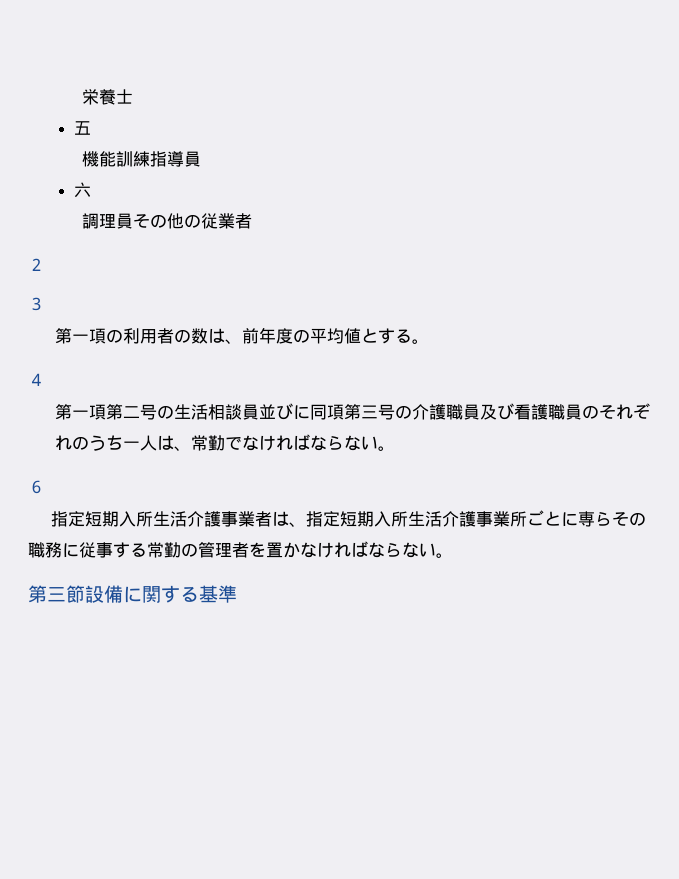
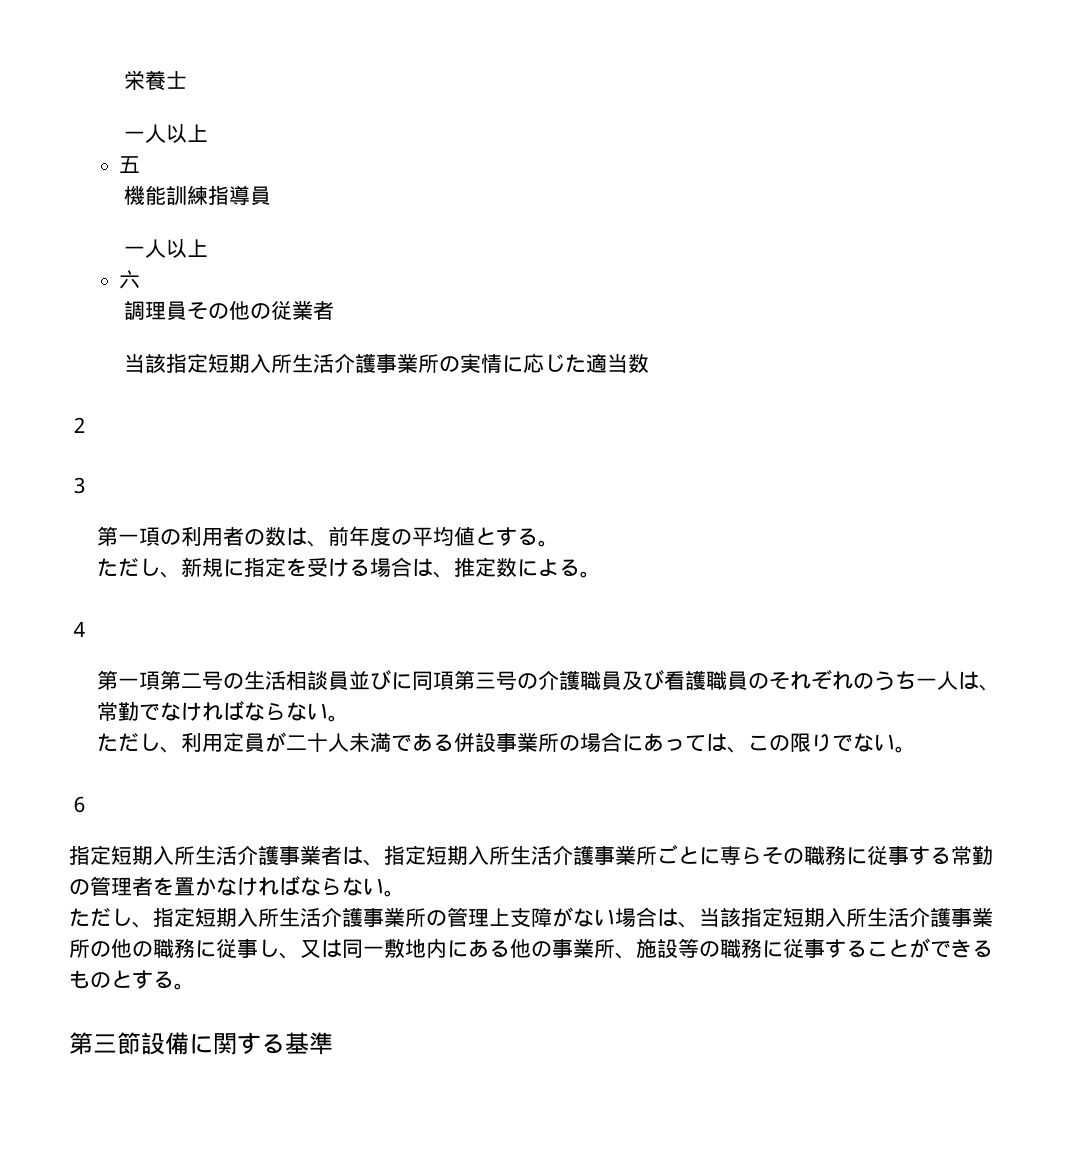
(134, 96) none -> [124,124,209,143] // 一人以上
(202, 159) none -> [124,239,209,258] // 一人以上
(253, 221) none -> [124,353,650,373] // 当該指定短期入所生活介護事業所の実情に応じた適当数
(430, 341) none -> [96,557,601,578] // ただし、新規に指定を受ける場合は、推定数による。
(396, 448) none -> [96,732,916,753] // ただし、利用定員が二十人未満である併設事業所の場合にあっては、この限りでない。
(453, 555) none -> [69,907,993,928] [69,938,993,959] [69,970,195,990] // ただし、指定短期入所生活介護事業所の管理上支障がない場合は、当該指定短期入所生活介護事業所の他の職務に従事し、又は同一敷地内にある他の事業所、施設等の職務に従事することができるものとする。

